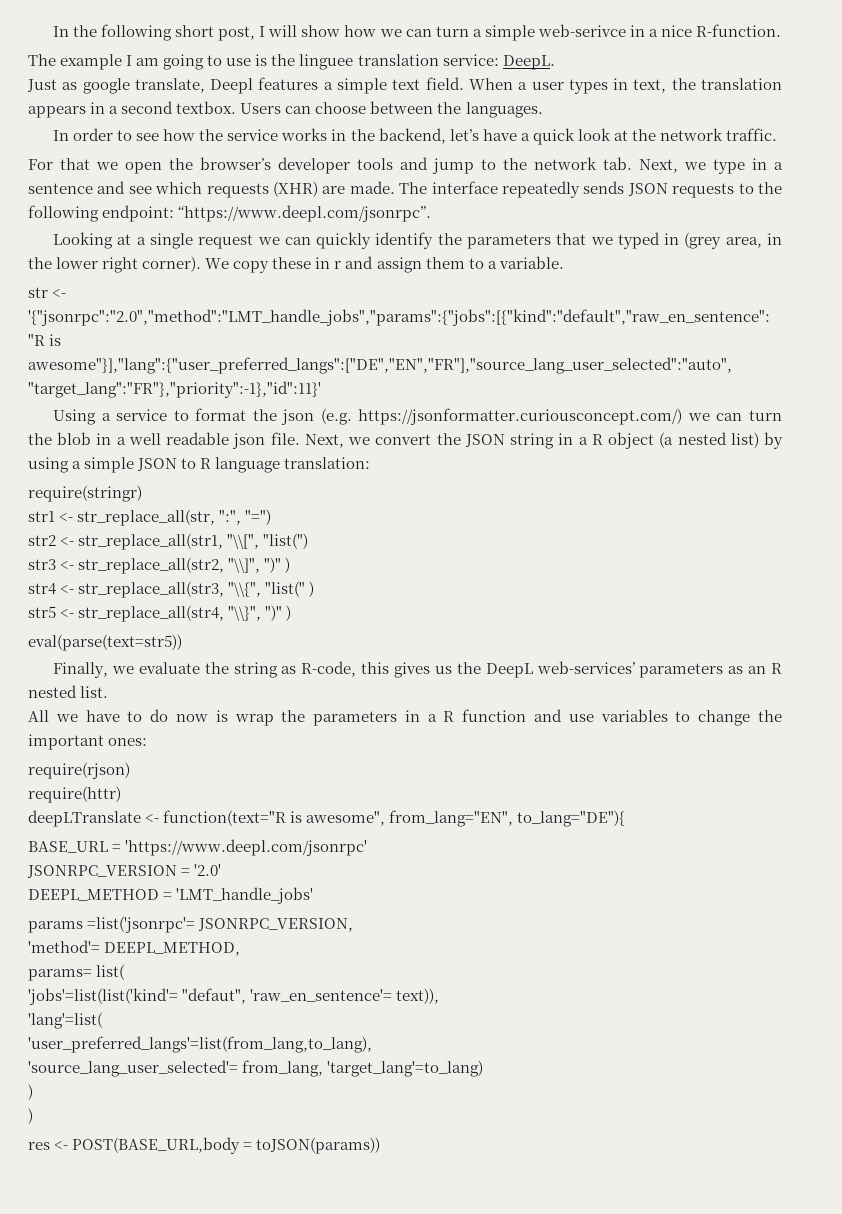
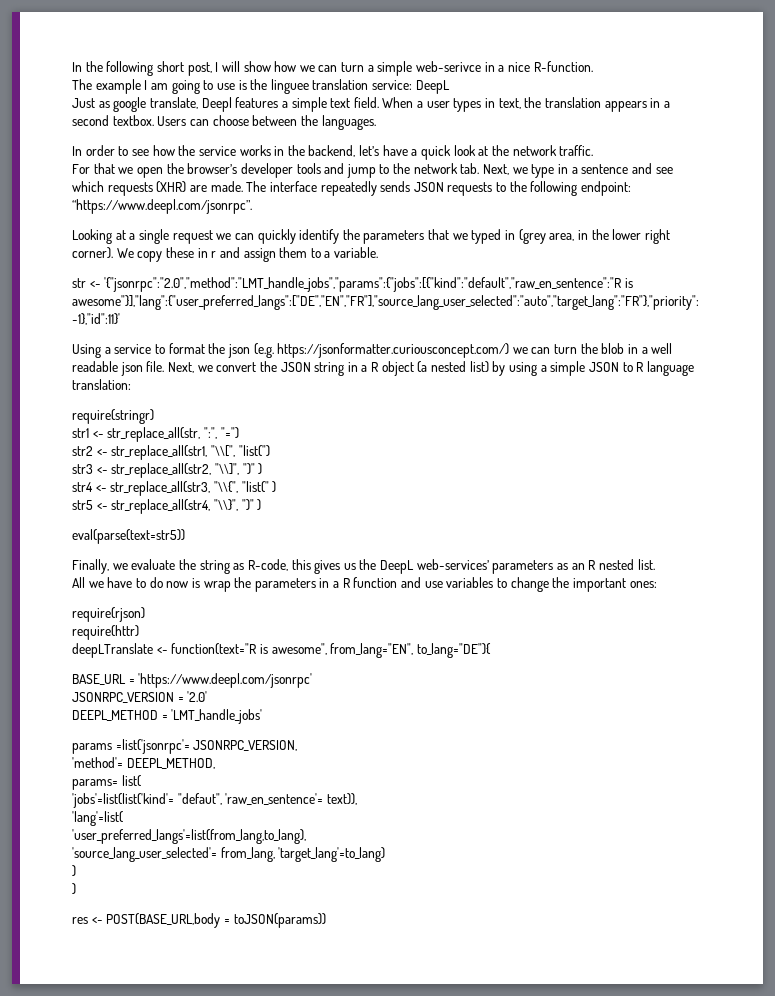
[502,55,555,70] DeepL. -> [415,80,450,94] DeepL

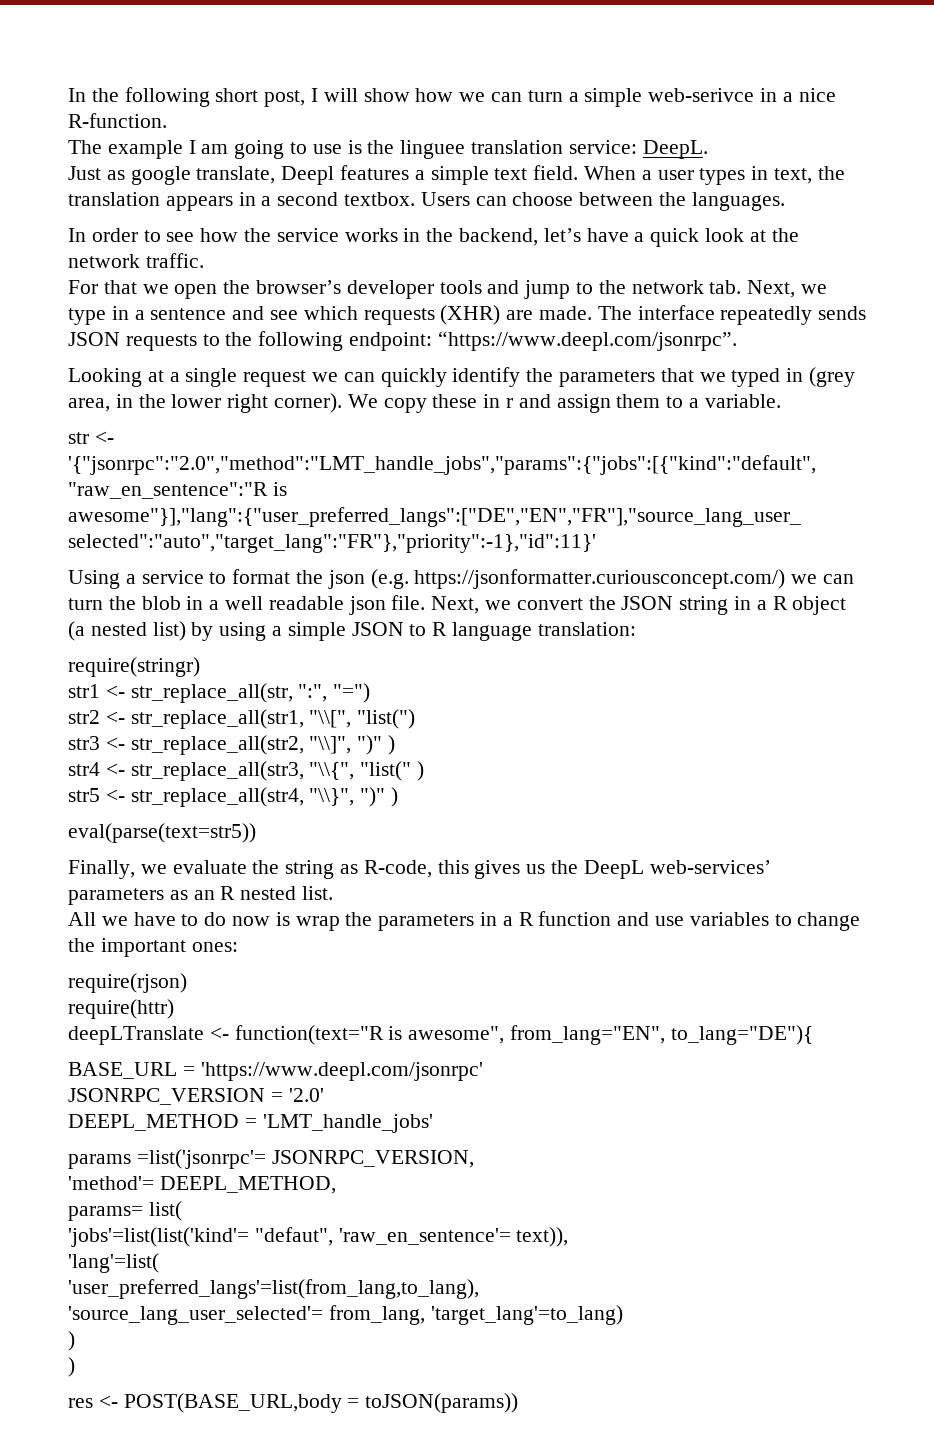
[415,80,450,94] DeepL -> [642,140,708,159] DeepL.

